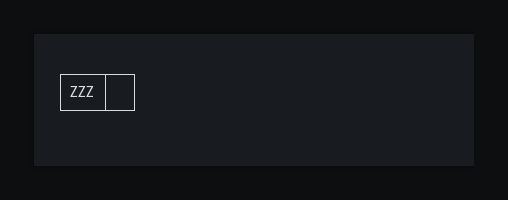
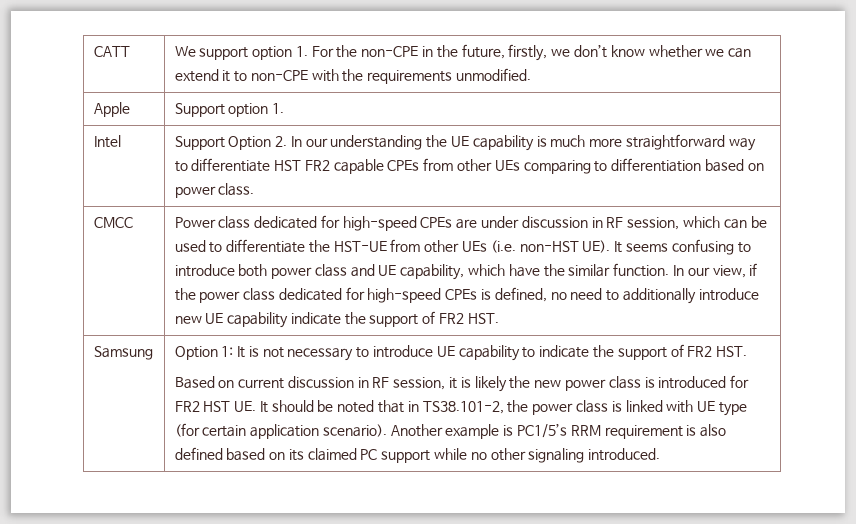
[70,86,95,97] ZZZ | -> [93,46,130,57] [174,44,752,61] [174,68,532,84] [93,102,130,117] [174,103,285,117] [93,135,121,148] [174,134,756,151] [174,158,764,174] [174,183,255,198] [93,217,133,228] [174,215,767,231] [174,239,751,255] [174,263,758,280] [174,287,759,304] [174,311,499,328] [93,346,153,360] [174,344,748,361] [174,375,750,392] [174,400,747,416] [174,423,727,439] [174,447,661,463] CATT | We support option 1. For the non-CPE in the future, firstly, we don’t know whether we can extend it to non-CPE with the requirements unmodified. // Apple | Support option 1. // Intel | Support Option 2. In our understanding the UE capability is much more straightforward way to differentiate HST FR2 capable CPEs from other UEs comparing to differentiation based on power class. // CMCC | Power class dedicated for high-speed CPEs are under discussion in RF session, which can be used to differentiate the HST-UE from other UEs (i.e. non-HST UE). It seems confusing to introduce both power class and UE capability, which have the similar function. In our view, if the power class dedicated for high-speed CPEs is defined, no need to additionally introduce new UE capability indicate the support of FR2 HST. // Samsung | Option 1: It is not necessary to introduce UE capability to indicate the support of FR2 HST. // Based on current discussion in RF session, it is likely the new power class is introduced for FR2 HST UE. It should be noted that in TS38.101-2, the power class is linked with UE type (for certain application scenario). Another example is PC1/5’s RRM requirement is also defined based on its claimed PC support while no other signaling introduced.

